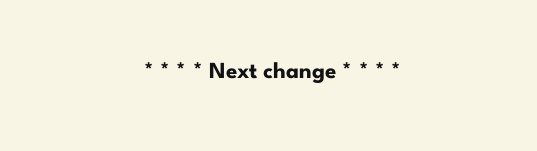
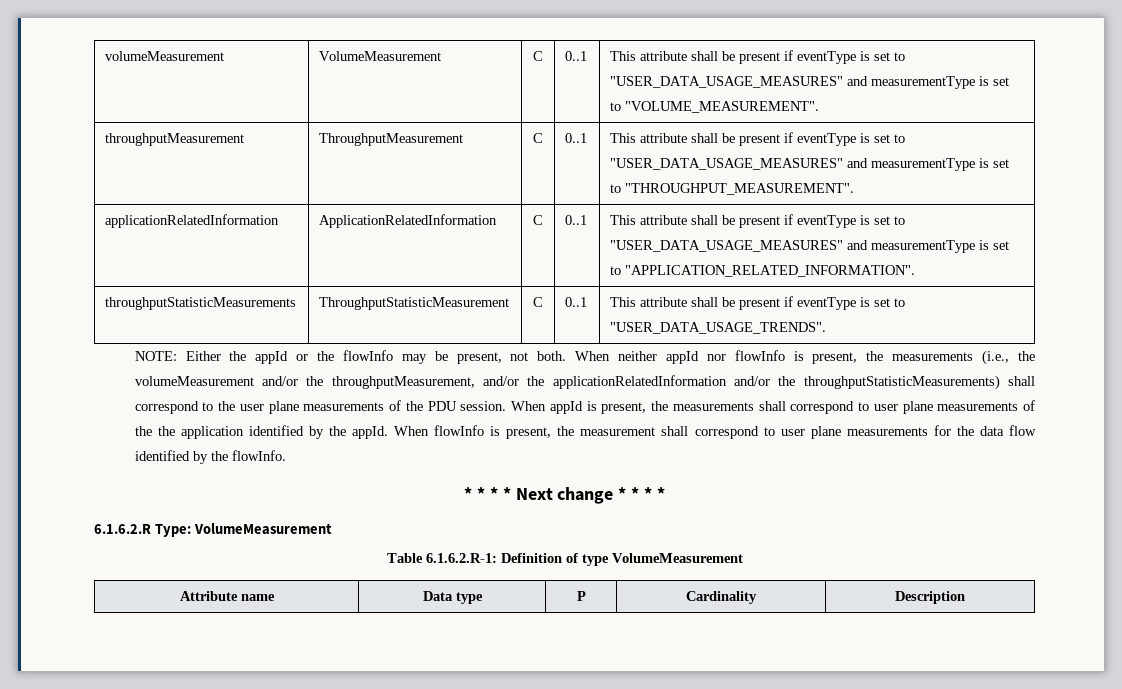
(144, 70) none -> [105,51,225,61] [319,51,442,61] [533,51,543,61] [565,51,588,61] [610,50,906,64] [610,76,1010,89] [610,101,820,113] [105,133,245,146] [319,133,464,146] [533,133,543,143] [565,133,588,143] [610,132,906,146] [610,158,1010,171] [610,183,855,195] [105,214,280,228] [319,214,498,228] [533,215,543,225] [565,215,588,225] [610,214,906,228] [610,240,1010,253] [610,265,916,277] [105,297,297,310] [319,297,510,310] [533,297,543,307] [565,297,588,307] [610,296,906,310] [610,322,827,334] [134,350,1036,365] [134,375,1035,390] [134,400,1036,414] [134,425,1036,439] [134,450,286,464] volumeMeasurement | VolumeMeasurement | C | 0..1 | This attribute shall be present if eventType is set to "USER_DATA_USAGE_MEASURES" and measurementType is set to "VOLUME_MEASUREMENT". // throughputMeasurement | ThroughputMeasurement | C | 0..1 | This attribute shall be present if eventType is set to "USER_DATA_USAGE_MEASURES" and measurementType is set to "THROUGHPUT_MEASUREMENT". // applicationRelatedInformation | ApplicationRelatedInformation | C | 0..1 | This attribute shall be present if eventType is set to "USER_DATA_USAGE_MEASURES" and measurementType is set to "APPLICATION_RELATED_INFORMATION". // throughputStatisticMeasurements | ThroughputStatisticMeasurement | C | 0..1 | This attribute shall be present if eventType is set to "USER_DATA_USAGE_TRENDS". // NOTE: Either the appId or the flowInfo may be present, not both. When neither appId nor flowInfo is present, the measurements (i.e., the volumeMeasurement and/or the throughputMeasurement, and/or the applicationRelatedInformation and/or the throughputStatisticMeasurements) shall correspond to the user plane measurements of the PDU session. When appId is present, the measurements shall correspond to user plane measurements of the the application identified by the appId. When flowInfo is present, the measurement shall correspond to user plane measurements for the data flow identified by the flowInfo. //
(401, 70) none -> [94,523,332,537] [386,553,743,566] [179,591,275,601] [422,591,483,604] [576,591,586,601] [686,591,757,604] [895,591,965,604] // 6.1.6.2.R Type: VolumeMeasurement // Table 6.1.6.2.R-1: Definition of type VolumeMeasurement // Attribute name | Data type | P | Cardinality | Description

